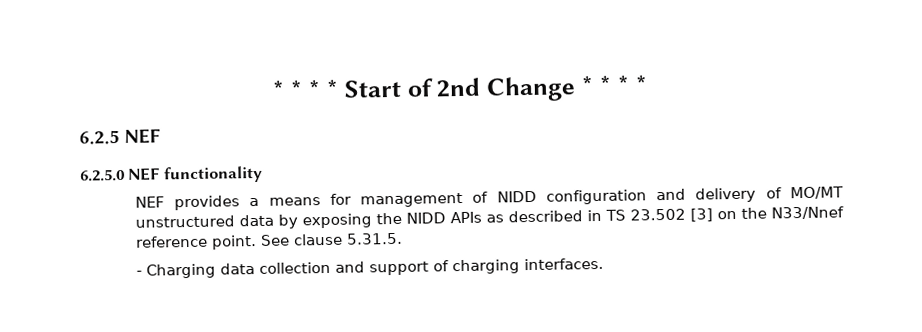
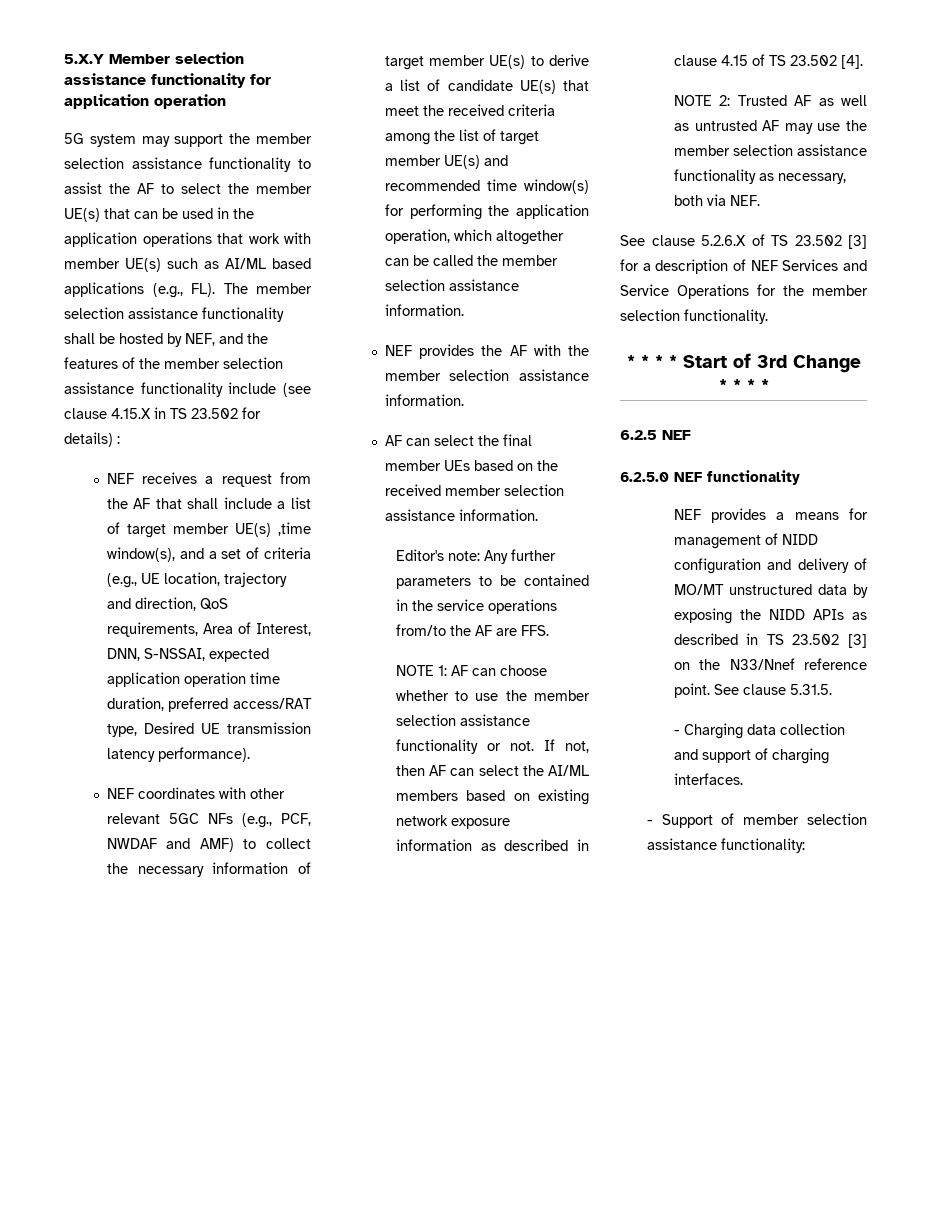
(272, 89) none -> [64,52,244,64] [64,73,271,88] [64,94,226,109] [64,133,312,147] [64,157,311,172] [64,182,312,194] [64,207,254,222] [64,232,311,247] [64,258,311,272] [64,282,312,298] [64,307,284,322] [64,333,268,347] [64,357,283,369] [64,382,311,397] [64,407,261,419] [64,432,120,447] [106,472,311,487] [106,497,311,509] [106,522,311,538] [106,547,311,562] [106,572,287,588] [106,597,228,611] [106,622,311,637] [106,648,269,662] [106,672,280,687] [106,697,312,712] [106,722,311,737] [106,747,250,762] [106,787,285,799] [106,813,311,828] [106,838,311,852] [106,862,311,877] [384,54,589,70] [384,79,589,94] [384,104,555,116] [384,129,539,145] [384,155,508,169] [384,179,589,194] [384,204,589,220] [384,229,564,245] [384,255,558,266] [384,279,519,291] [384,304,464,316] [384,344,589,359] [384,369,589,381] [384,394,464,406] [384,434,532,446] [384,460,558,471] [384,484,564,496] [384,509,538,521] [395,549,556,564] [395,574,589,589] [395,599,557,614] [395,624,549,636] [395,665,547,676] [395,690,590,701] [395,714,530,726] [395,739,589,754] [395,765,589,776] [395,789,589,805] [395,815,510,829] [395,839,589,851] [673,54,863,69] [673,95,867,106] [673,120,867,134] [673,144,867,156] [673,169,846,184] [673,194,760,206] [620,234,867,249] [620,259,867,274] [620,284,868,299] [620,309,768,324] 5.X.Y Member selection assistance functionality for application operation // 5G system may support the member selection assistance functionality to assist the AF to select the member UE(s) that can be used in the application operations that work with member UE(s) such as AI/ML based applications (e.g., FL). The member selection assistance functionality shall be hosted by NEF, and the features of the member selection assistance functionality include (see clause 4.15.X in TS 23.502 for details) : // NEF receives a request from the AF that shall include a list of target member UE(s) ,time window(s), and a set of criteria (e.g., UE location, trajectory and direction, QoS requirements, Area of Interest, DNN, S-NSSAI, expected application operation time duration, preferred access/RAT type, Desired UE transmission latency performance). // NEF coordinates with other relevant 5GC NFs (e.g., PCF, NWDAF and AMF) to collect the necessary information of target member UE(s) to derive a list of candidate UE(s) that meet the received criteria among the list of target member UE(s) and recommended time window(s) for performing the application operation, which altogether can be called the member selection assistance information. // NEF provides the AF with the member selection assistance information. // AF can select the final member UEs based on the received member selection assistance information. // Editor's note: Any further parameters to be contained in the service operations from/to the AF are FFS. // NOTE 1: AF can choose whether to use the member selection assistance functionality or not. If not, then AF can select the AI/ML members based on existing network exposure information as described in clause 4.15 of TS 23.502 [4]. // NOTE 2: Trusted AF as well as untrusted AF may use the member selection assistance functionality as necessary, both via NEF. // See clause 5.2.6.X of TS 23.502 [3] for a description of NEF Services and Service Operations for the member selection functionality. //
[436,77,481,98] 2nd -> [756,355,787,368] 3rd
(604, 264) none -> [646,813,867,828] [646,838,805,853] // - Support of member selection assistance functionality:

